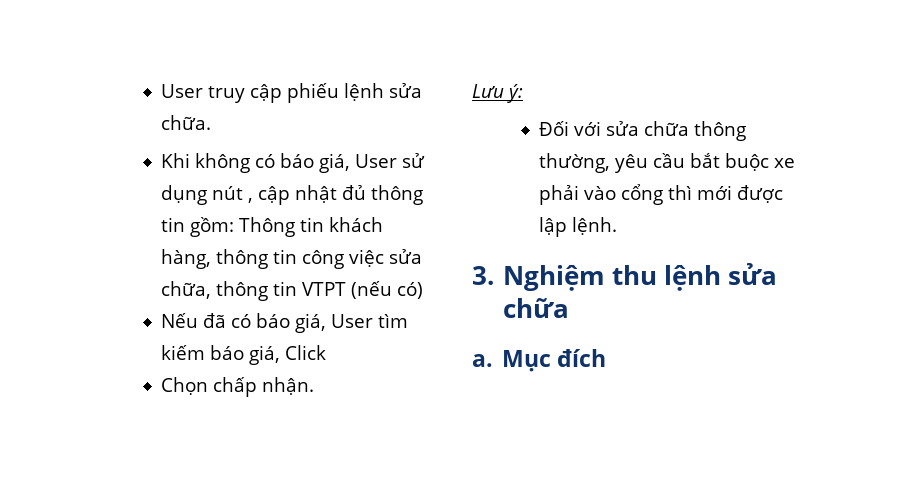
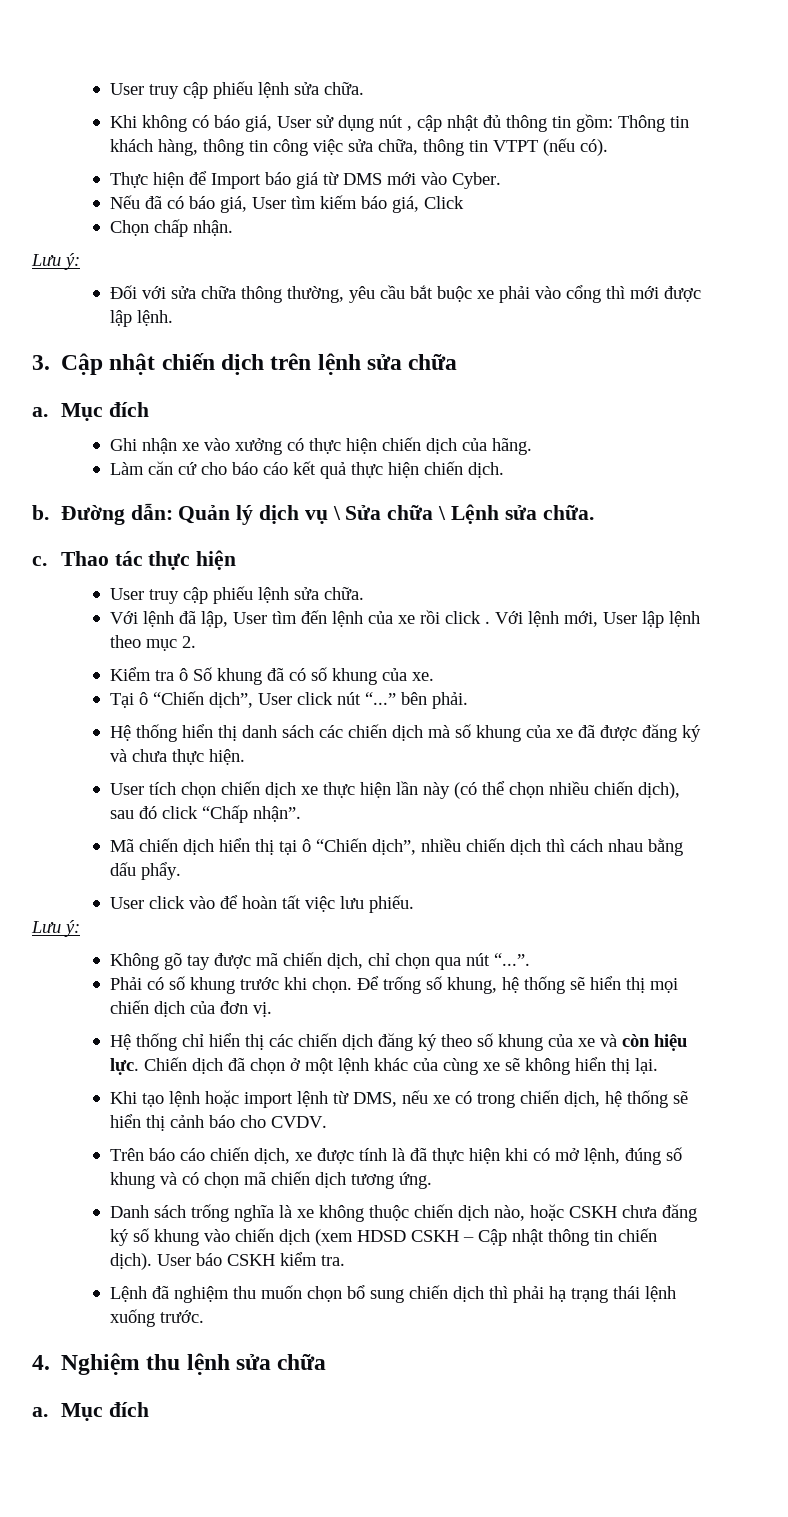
[396,282,423,299] có) -> [580,139,609,156] [110,171,502,189] có). // Thực hiện để Import báo giá từ DMS mới vào Cyber.
(494, 275) none -> [60,353,458,375] [32,402,149,421] [110,437,533,455] [110,461,505,479] [32,503,594,525] [32,550,237,570] [110,586,365,604] [110,610,701,628] [110,635,197,651] [110,667,435,685] [110,691,469,709] [110,724,702,742] [110,749,246,765] [110,781,681,799] [110,805,302,823] [110,838,684,856] [110,862,182,880] [110,895,415,913] [31,920,80,937] [110,952,531,970] [110,976,679,994] [110,1000,273,1017] [110,1033,688,1051] [110,1057,659,1075] [110,1090,689,1108] [110,1114,328,1131] [110,1147,683,1165] [110,1171,433,1189] [110,1204,698,1222] [110,1228,658,1246] [110,1252,346,1270] [110,1285,677,1303] [110,1309,205,1327] [32,1355,50,1370] Cập nhật chiến dịch trên lệnh sửa chữa // a. Mục đích // Ghi nhận xe vào xưởng có thực hiện chiến dịch của hãng. // Làm căn cứ cho báo cáo kết quả thực hiện chiến dịch. // b. Đường dẫn: Quản lý dịch vụ \ Sửa chữa \ Lệnh sửa chữa. // c. Thao tác thực hiện // User truy cập phiếu lệnh sửa chữa. // Với lệnh đã lập, User tìm đến lệnh của xe rồi click . Với lệnh mới, User lập lệnh theo mục 2. // Kiểm tra ô Số khung đã có số khung của xe. // Tại ô “Chiến dịch”, User click nút “...” bên phải. // Hệ thống hiển thị danh sách các chiến dịch mà số khung của xe đã được đăng ký và chưa thực hiện. // User tích chọn chiến dịch xe thực hiện lần này (có thể chọn nhiều chiến dịch), sau đó click “Chấp nhận”. // Mã chiến dịch hiển thị tại ô “Chiến dịch”, nhiều chiến dịch thì cách nhau bằng dấu phẩy. // User click vào để hoàn tất việc lưu phiếu. // Lưu ý: // Không gõ tay được mã chiến dịch, chỉ chọn qua nút “...”. // Phải có số khung trước khi chọn. Để trống số khung, hệ thống sẽ hiển thị mọi chiến dịch của đơn vị. // Hệ thống chỉ hiển thị các chiến dịch đăng ký theo số khung của xe và còn hiệu lực. Chiến dịch đã chọn ở một lệnh khác của cùng xe sẽ không hiển thị lại. // Khi tạo lệnh hoặc import lệnh từ DMS, nếu xe có trong chiến dịch, hệ thống sẽ hiển thị cảnh báo cho CVDV. // Trên báo cáo chiến dịch, xe được tính là đã thực hiện khi có mở lệnh, đúng số khung và có chọn mã chiến dịch tương ứng. // Danh sách trống nghĩa là xe không thuộc chiến dịch nào, hoặc CSKH chưa đăng ký số khung vào chiến dịch (xem HDSD CSKH – Cập nhật thông tin chiến dịch). User báo CSKH kiểm tra. // Lệnh đã nghiệm thu muốn chọn bổ sung chiến dịch thì phải hạ trạng thái lệnh xuống trước. // 4.

